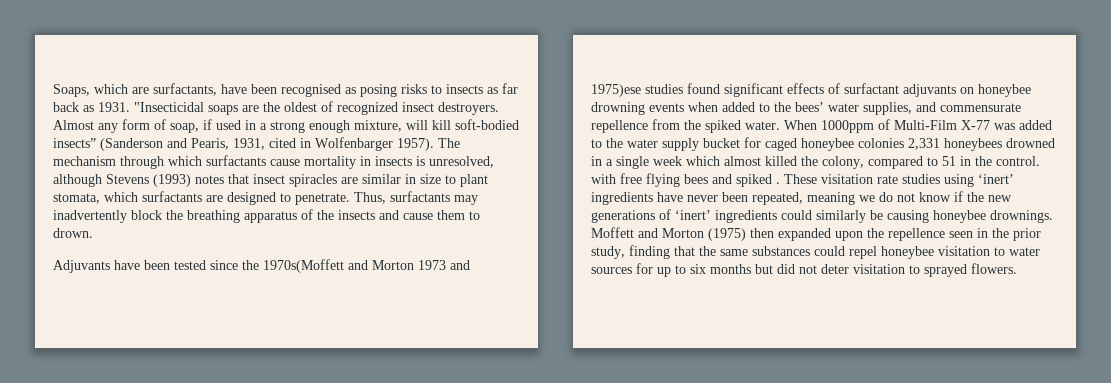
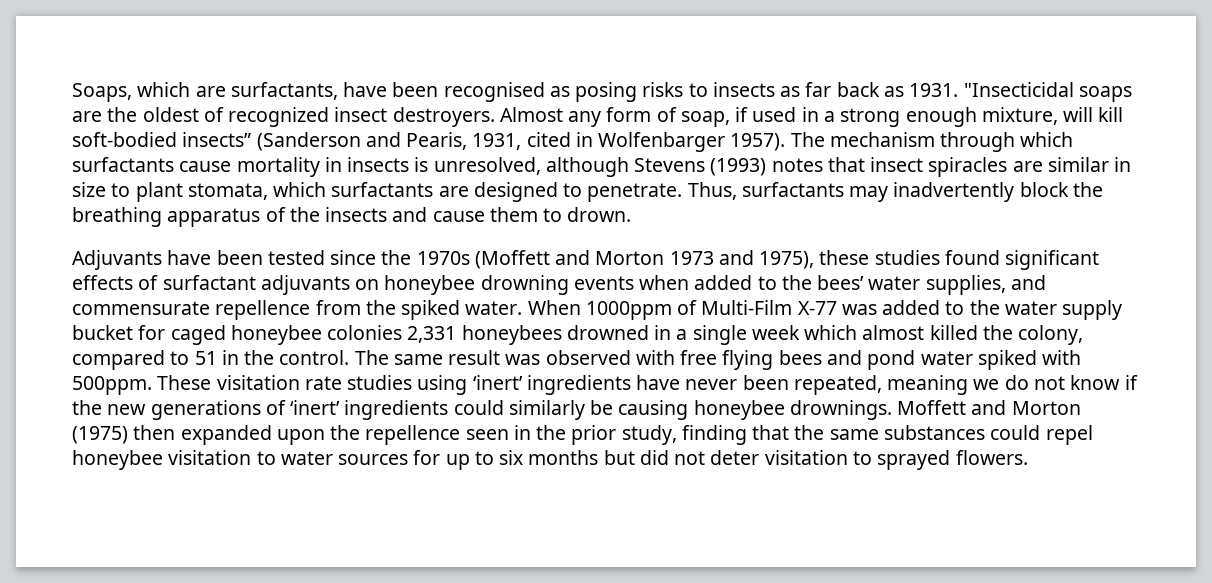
[263,259,344,273] 1970s(Moffett -> [416,250,550,269] 1970s (Moffett
[591,84,641,97] 1975)ese -> [759,250,870,269] 1975), these
(1040, 161) none -> [354,350,631,365] The same result was observed
[736,174,780,187] spiked . -> [867,350,1082,370] [72,376,152,395] pond water spiked with 500ppm.

